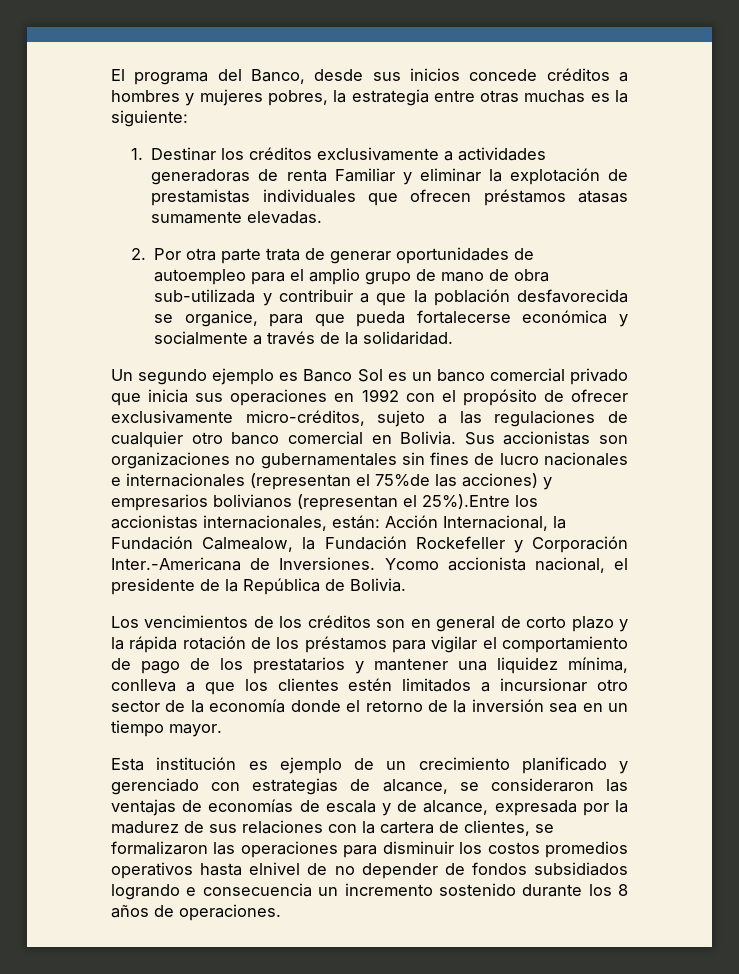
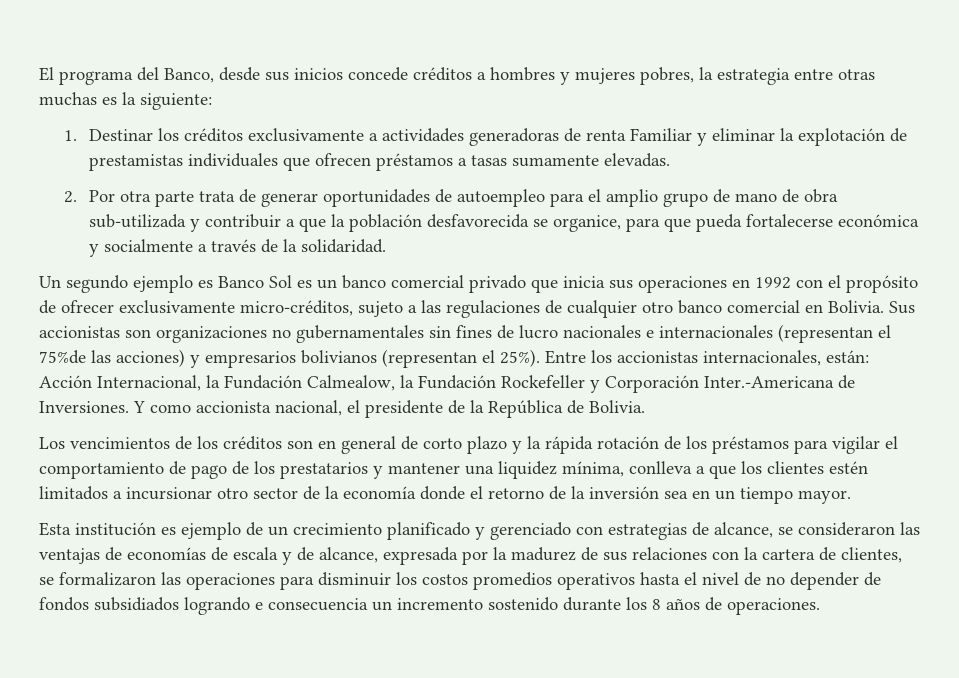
[578,190,628,203] atasas -> [458,155,508,166] a tasas
[422,494,510,509] 25%).Entre -> [500,349,586,367] 25%). Entre
[384,558,439,570] Ycomo -> [133,401,191,413] Y como
[249,862,301,875] elnivel -> [684,572,739,585] el nivel

